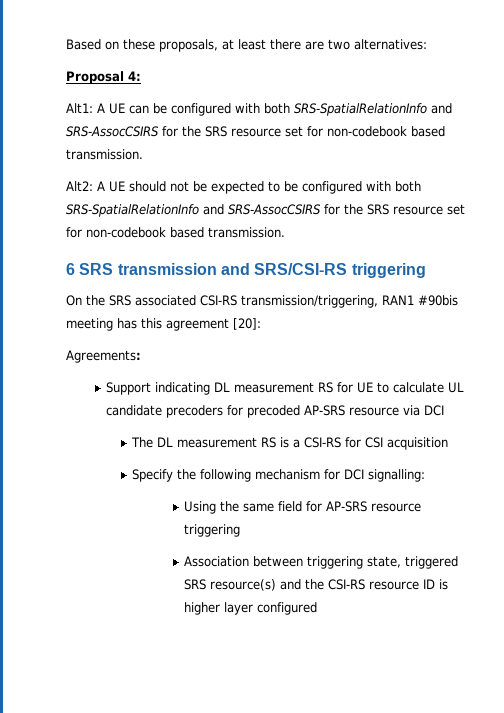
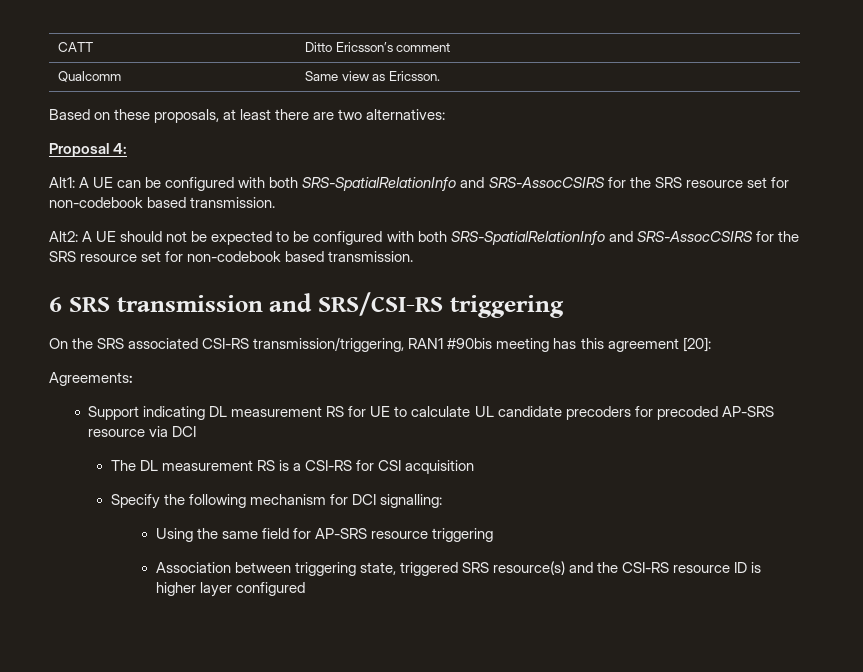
(66, 44) none -> [58,42,94,52] [305,42,451,52] [58,71,122,82] [305,71,440,81] CATT | Ditto Ericsson’s comment // Qualcomm | Same view as Ericsson. //

